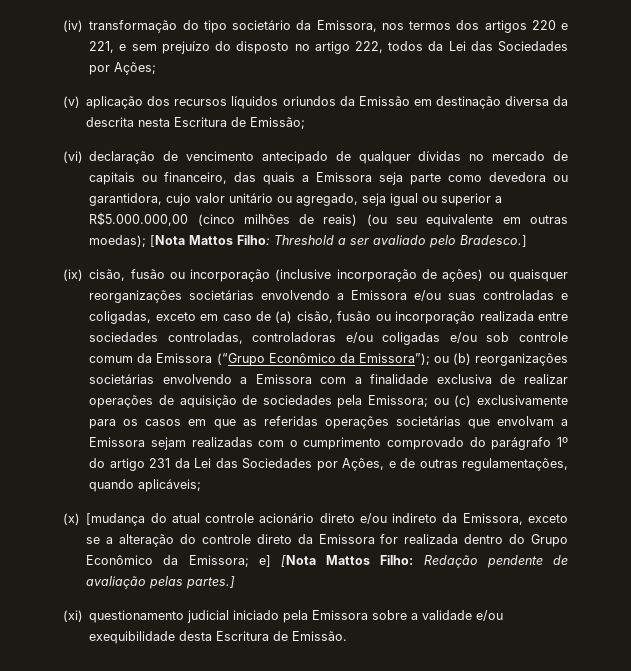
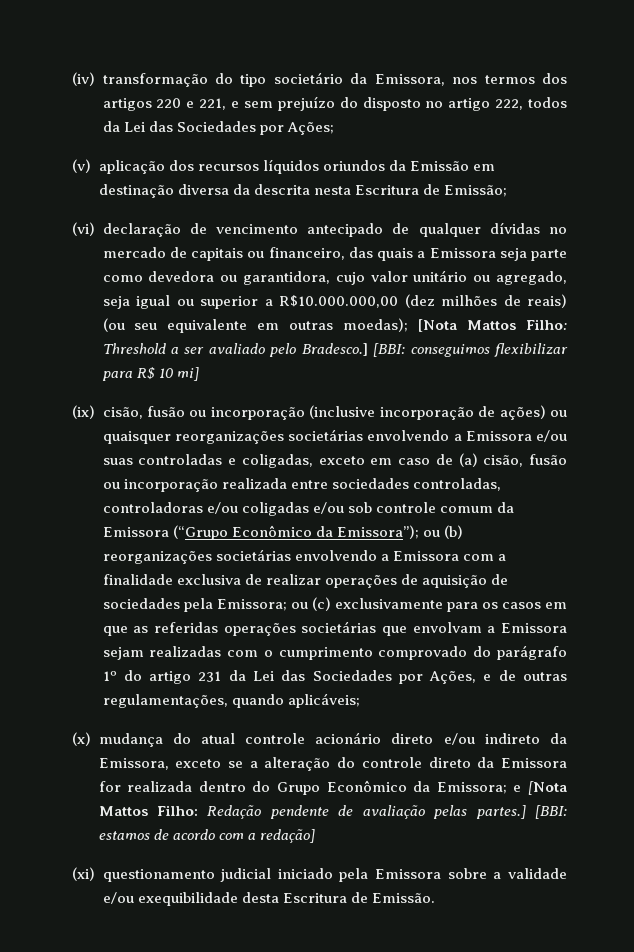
[89,212,235,226] R$5.000.000,00 (cinco -> [279,294,435,308] R$10.000.000,00 (dez
(528, 241) none -> [373,343,568,357] [101,367,199,381] [BBI: conseguimos flexibilizar para R$ 10 mi]
[86,513,146,526] [mudança -> [98,733,163,747] mudança
[258,555,271,567] e] -> [513,785,522,792] e
(236, 582) none -> [535,805,567,819] [98,829,315,843] [BBI: estamos de acordo com a redação]

